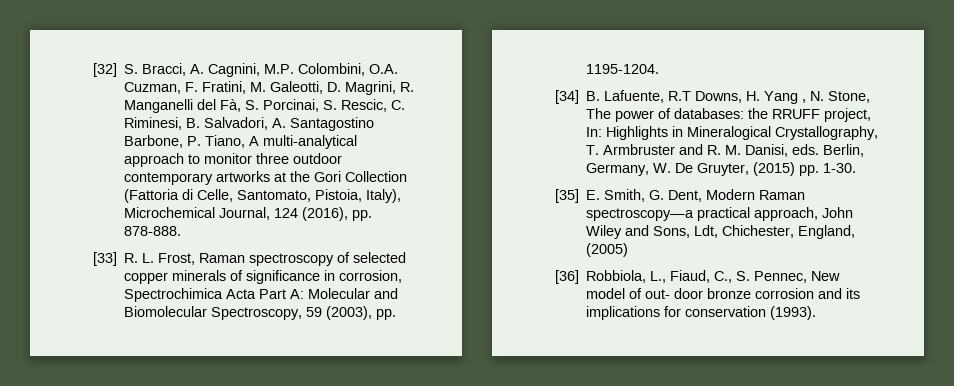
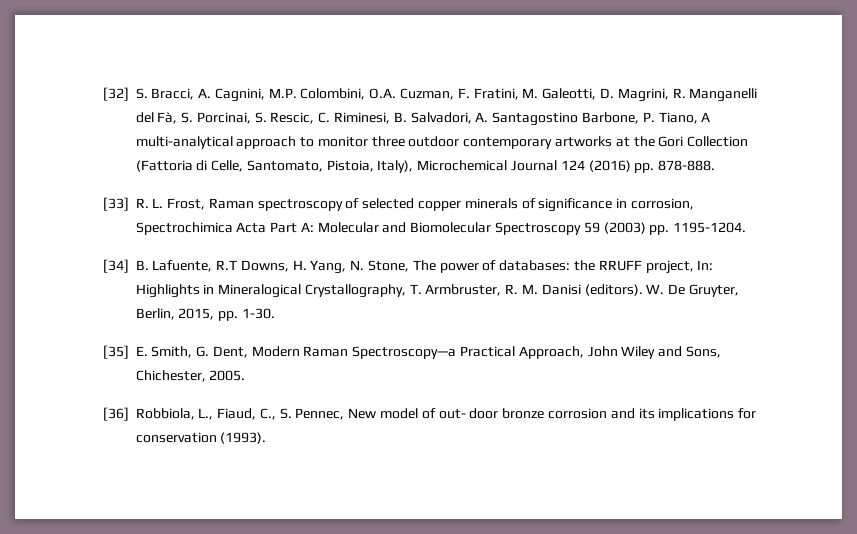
[219,207,349,221] Journal, 124 (2016), -> [511,160,631,172] Journal 124 (2016)
[211,306,373,320] Spectroscopy, 59 (2003), -> [495,222,646,235] Spectroscopy 59 (2003)
[764,91,807,104] Yang , -> [310,260,347,274] Yang,
[603,144,865,157] [586,163,650,176] Armbruster and R. M. Danisi, eds. Berlin, Germany, -> [425,284,643,296] Armbruster, R. M. Danisi (editors).
[753,162,796,176] (2015) -> [135,308,215,320] Berlin, 2015,
[586,207,819,221] spectroscopy—a practical approach, -> [352,346,584,359] Spectroscopy—a Practical Approach,
[694,225,856,239] [586,243,629,257] Ldt, Chichester, England, (2005) -> [135,370,246,382] Chichester, 2005.

